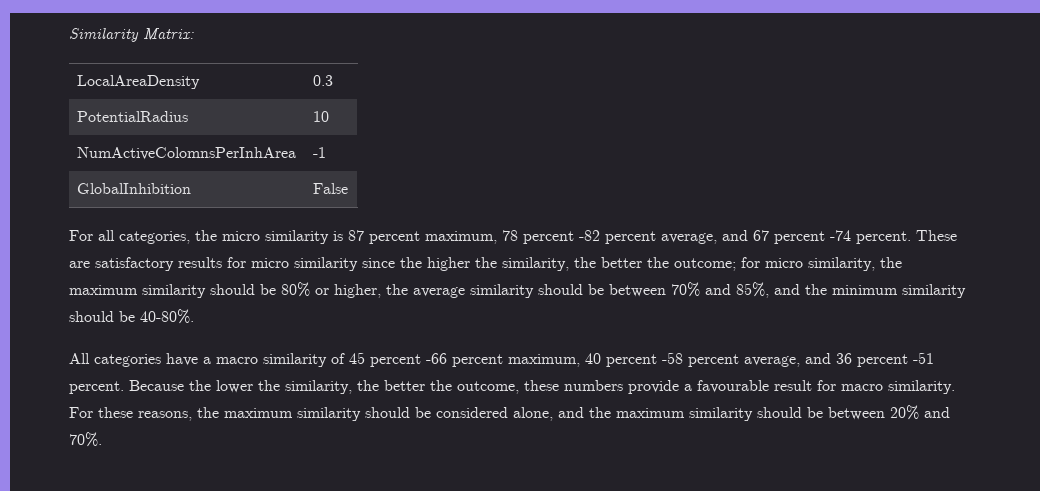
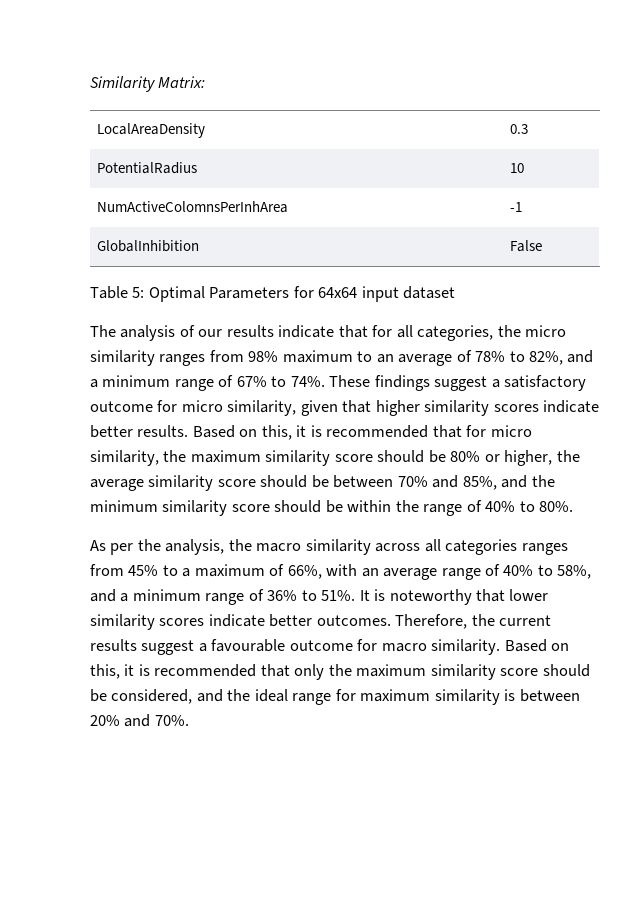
[69,230,93,241] For -> [90,286,456,302] [90,325,393,341] Table 5: Optimal Parameters for 64x64 input dataset // The analysis of our results indicate that for
[333,230,957,244] [69,257,736,271] is 87 percent maximum, 78 percent -82 percent average, and 67 percent -74 percent. These are satisfactory results for micro similarity since the higher the similarity, the better the outcome; -> [159,350,594,366] [90,375,587,391] [90,400,600,416] [90,425,462,440] ranges from 98% maximum to an average of 78% to 82%, and a minimum range of 67% to 74%. These findings suggest a satisfactory outcome for micro similarity, given that higher similarity scores indicate better results. Based on this, it is recommended that
(206, 291) none -> [334,454,373,462] score
(534, 291) none -> [217,479,256,487] score
[69,309,194,324] [69,352,934,367] [69,380,679,394] should be 40-80%. // All categories have a macro similarity of 45 percent -66 percent maximum, 40 percent -58 percent average, and 36 percent -51 percent. Because the lower the similarity, the better the outcome, these numbers provide -> [231,500,574,516] [90,539,568,555] [90,564,592,580] [90,589,549,605] [90,614,552,630] [90,639,195,655] score should be within the range of 40% to 80%. // As per the analysis, the macro similarity across all categories ranges from 45% to a maximum of 66%, with an average range of 40% to 58%, and a minimum range of 36% to 51%. It is noteworthy that lower similarity scores indicate better outcomes. Therefore, the current results suggest
[774,380,812,391] result -> [289,640,353,651] outcome
[69,407,823,421] For these reasons, the maximum similarity should be considered alone, and the maximum similarity should be -> [504,639,570,652] [90,664,590,680] [90,689,516,705] Based on this, it is recommended that only the maximum similarity score should be considered, and the ideal range for maximum similarity is

